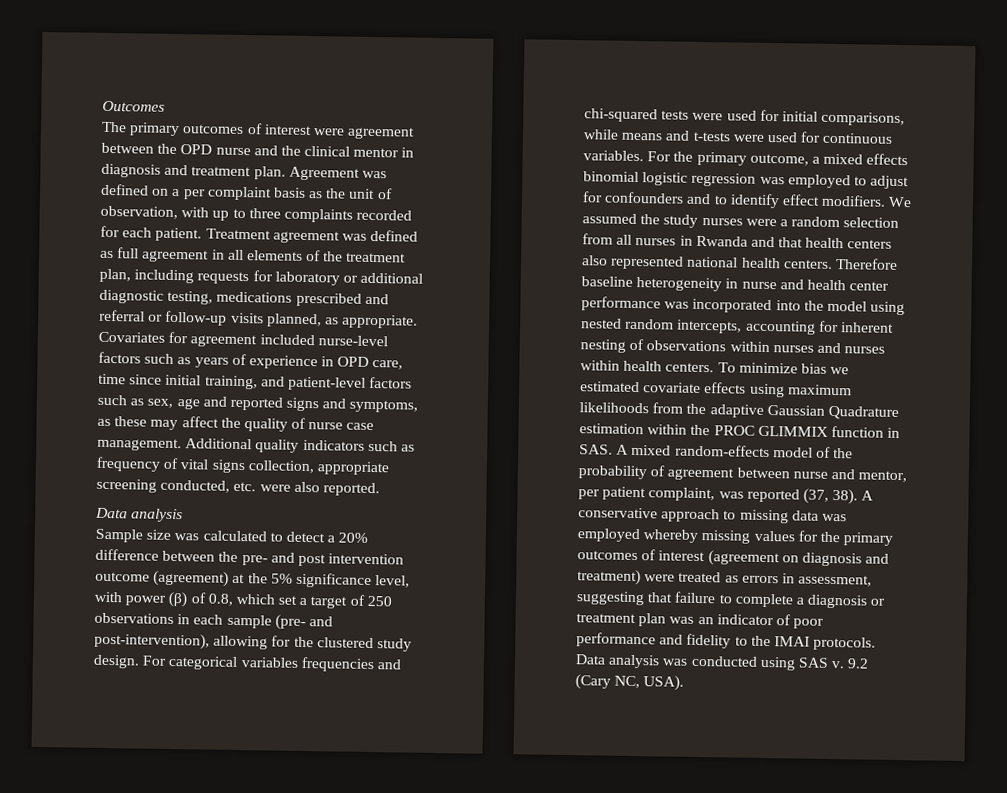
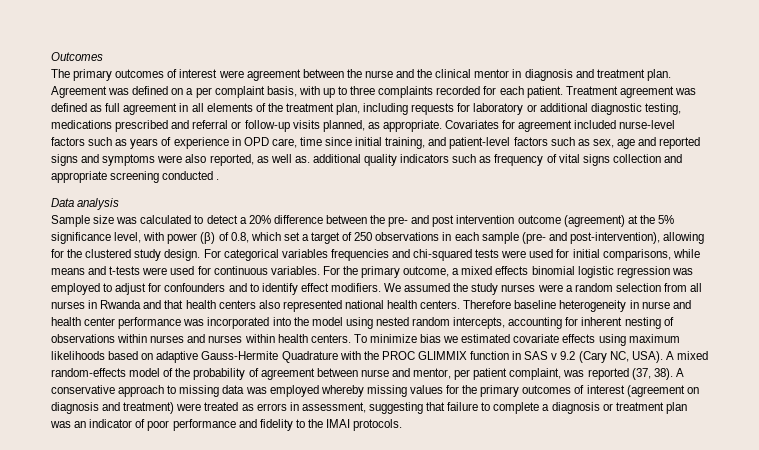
[180,144,213,155] OPD -> (362, 73) none
[272,187,393,200] [100,205,178,220] basis as the unit of observation, -> [266,86,297,97] basis,
[349,399,419,413] [97,416,375,432] [97,437,253,452] symptoms, as these may affect the quality of nurse case management. Additional -> [102,154,361,166] symptoms were also reported, as well as. additional
[247,460,389,476] [96,478,380,497] collection, appropriate screening conducted, etc. were also reported. -> [612,154,682,163] [51,171,220,183] collection and appropriate screening conducted .
[652,402,899,421] [579,423,688,435] from the adaptive Gaussian Quadrature estimation within -> [108,351,361,363] based on adaptive Gauss-Hermite Quadrature with
[579,444,613,455] SAS. -> [524,351,663,363] SAS v 9.2 (Cary NC, USA).
[575,654,870,671] [575,674,685,691] Data analysis was conducted using SAS v. 9.2 (Cary NC, USA). -> (403, 425) none

